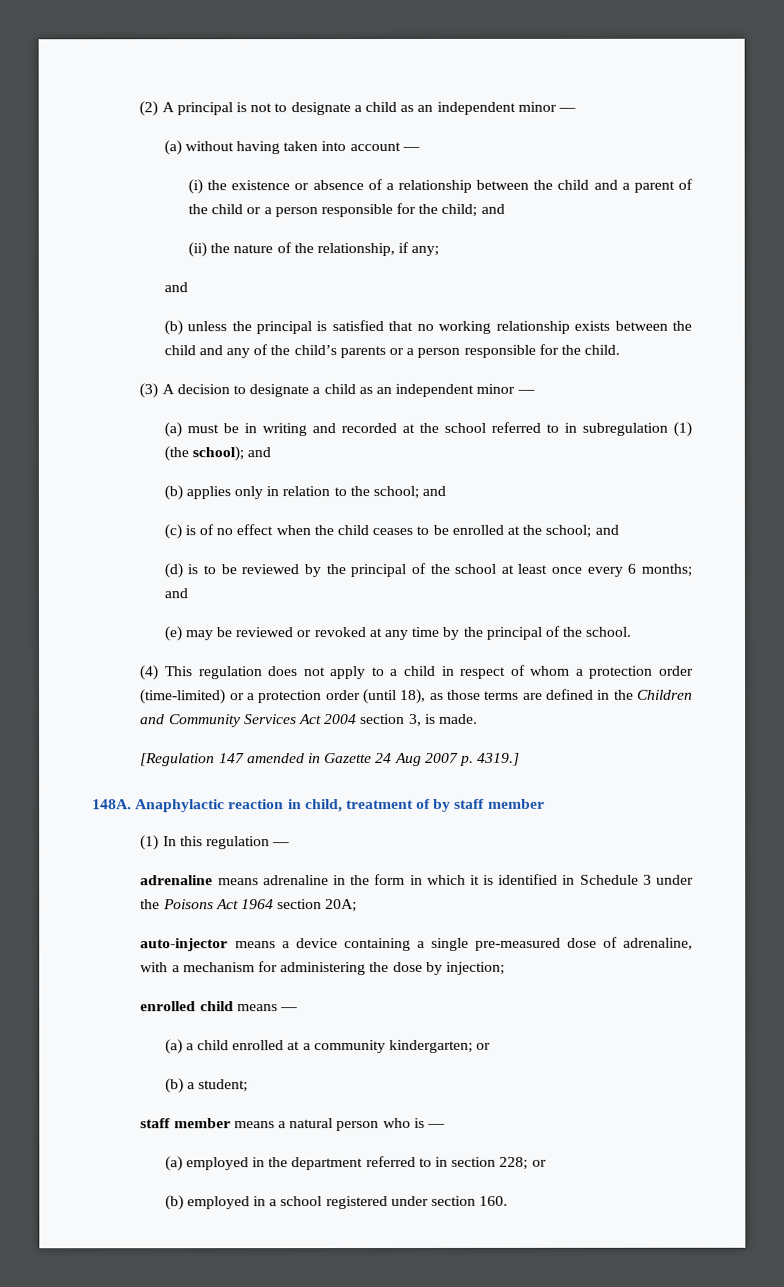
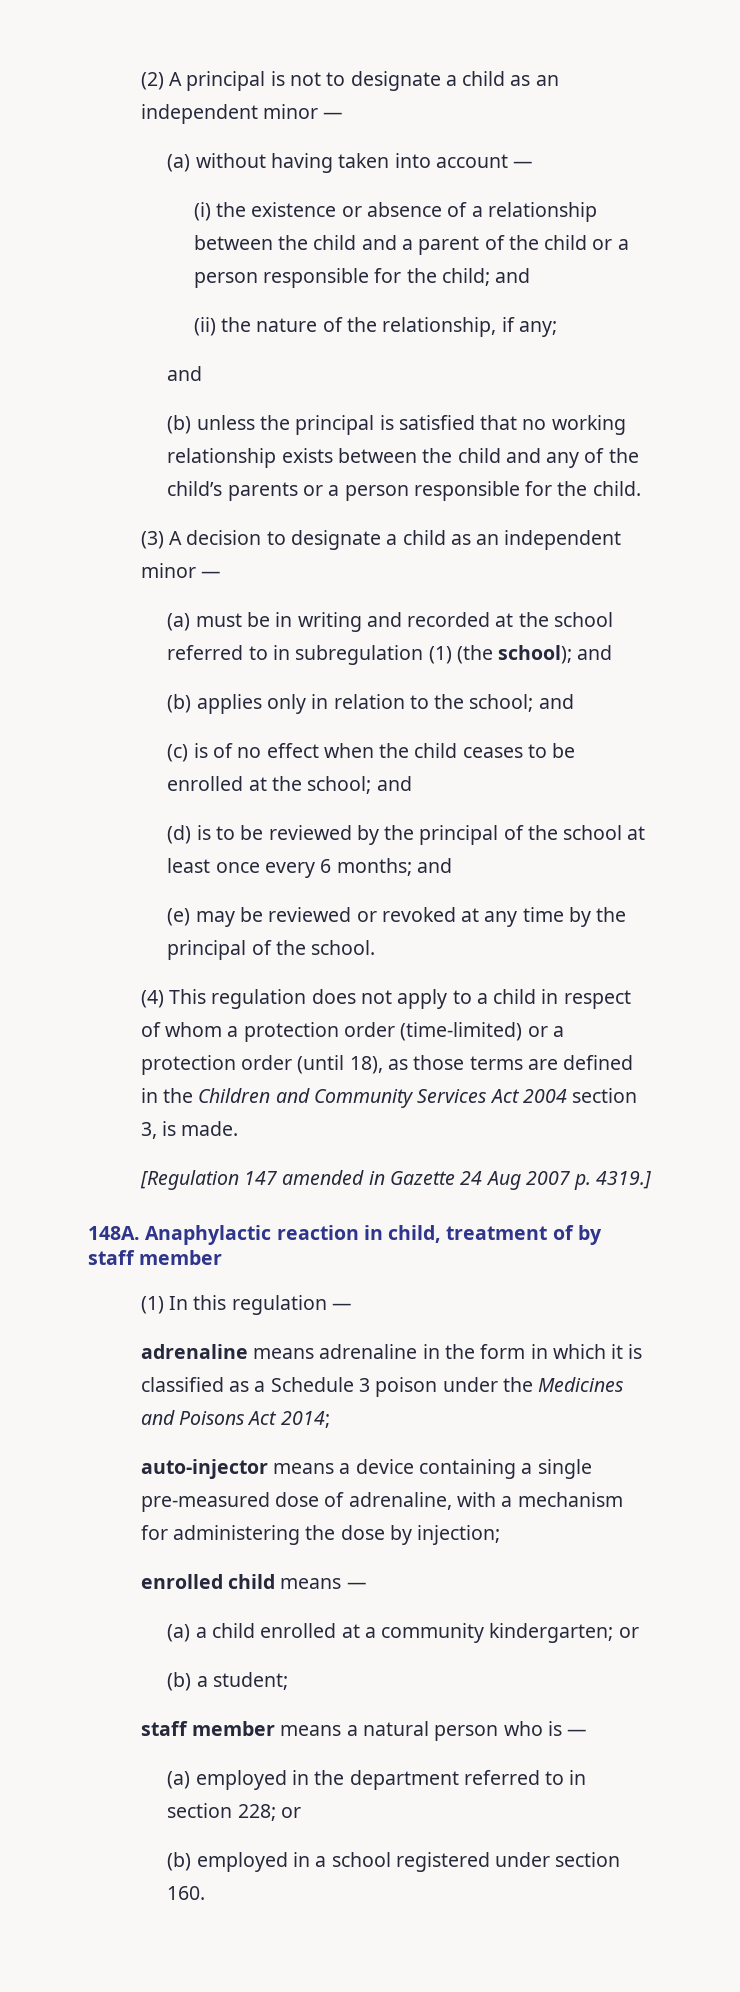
[498,873,576,885] identified in -> [140,1377,266,1392] classified as a
(652, 879) none -> [375,1377,438,1397] poison
[162,899,358,913] Poisons Act 1964 section 20A; -> [538,1377,625,1392] [140,1410,330,1428] Medicines and Poisons Act 2014;

